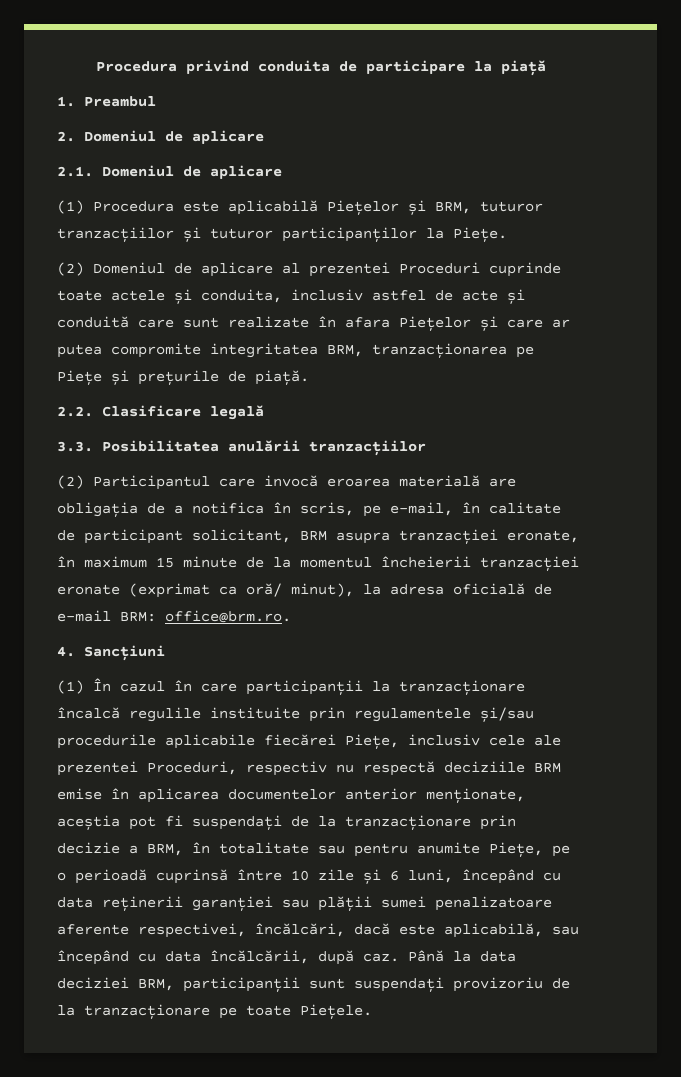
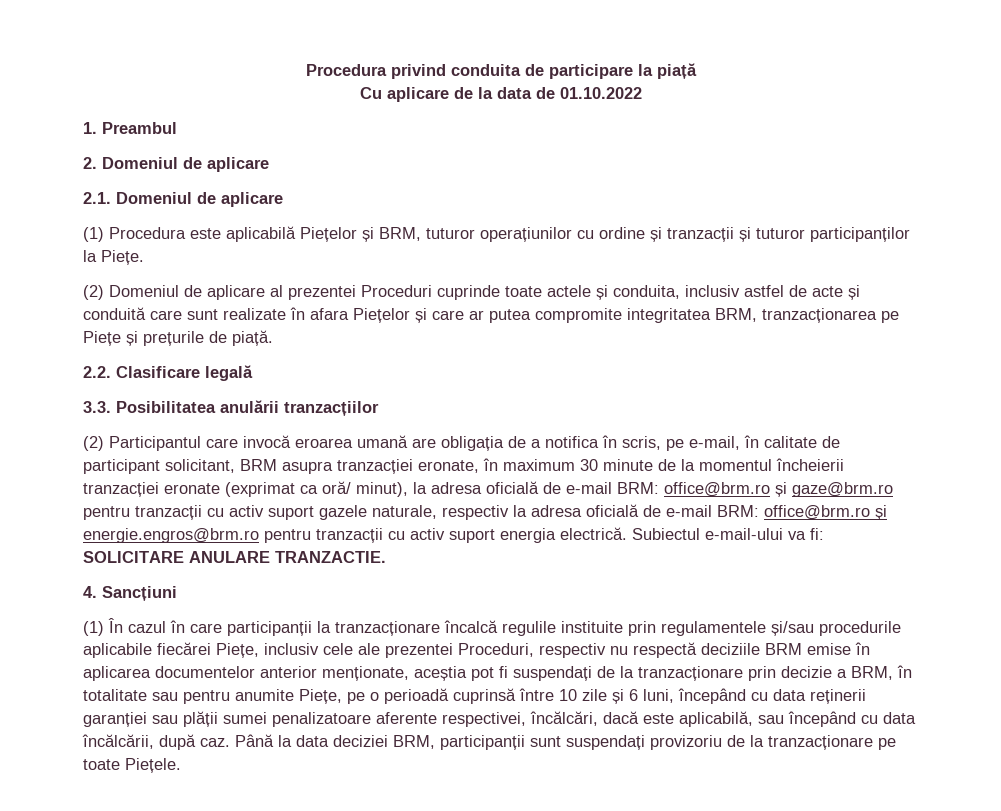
(546, 68) none -> [359,87,642,102] // Cu aplicare de la data de 01.10.2022
[57,227,174,243] tranzacțiilor -> [480,227,734,242] operațiunilor cu ordine și tranzacții
[399,475,480,487] materială -> [357,435,408,448] umană
[156,557,174,568] 15 -> [580,459,598,471] 30
[165,610,291,623] office@brm.ro. -> [664,482,893,497] [83,504,887,520] [83,527,824,543] [83,551,386,563] office@brm.ro și gaze@brm.ro pentru tranzacții cu activ suport gazele naturale, respectiv la adresa oficială de e-mail BRM: office@brm.ro și energie.engros@brm.ro pentru tranzacții cu activ suport energia electrică. Subiectul e-mail-ului va fi: SOLICITARE ANULARE TRANZACTIE.

